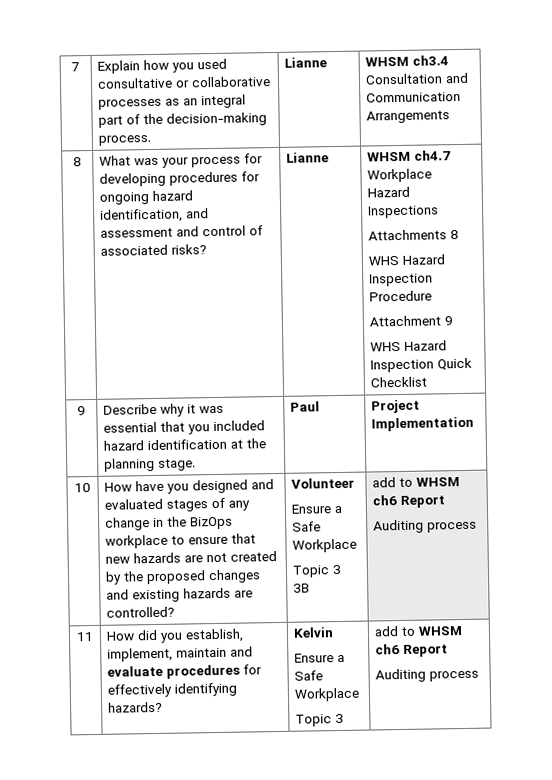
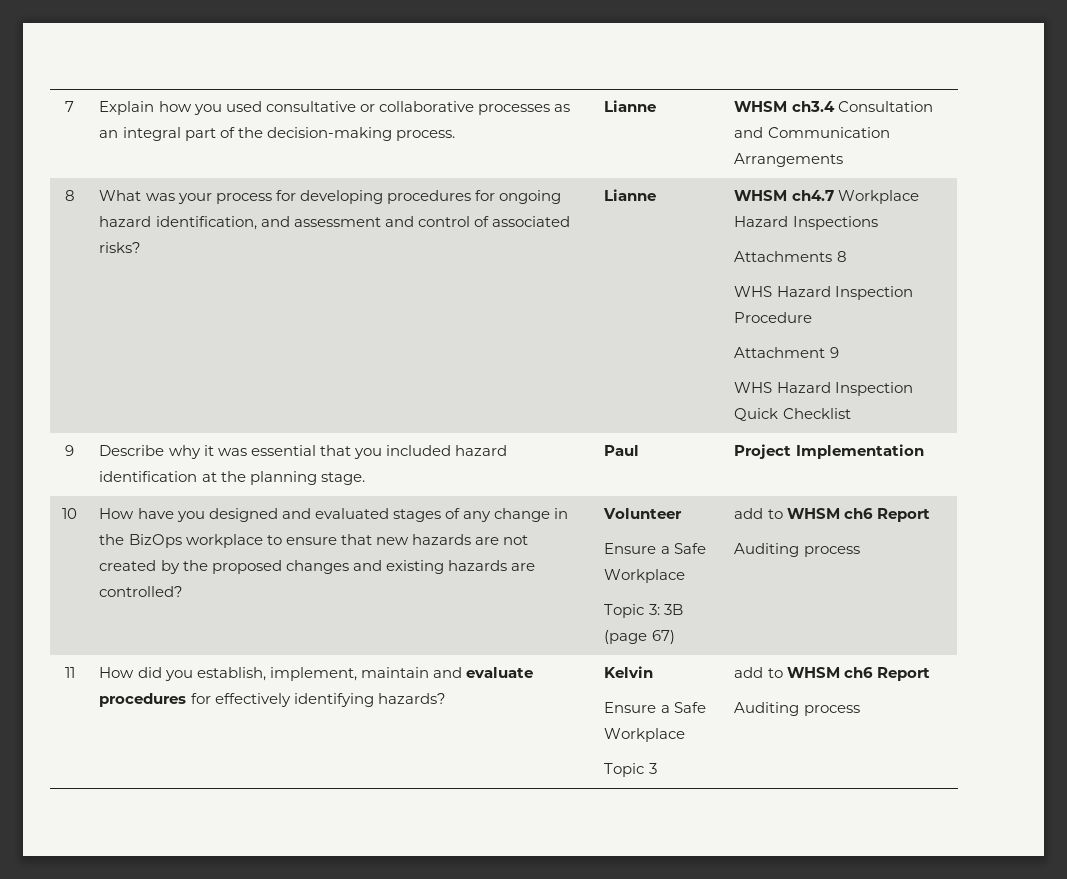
[332,564,342,575] 3 -> [648,604,660,615] 3:
(311, 588) none -> [604,630,675,644] (page 67)

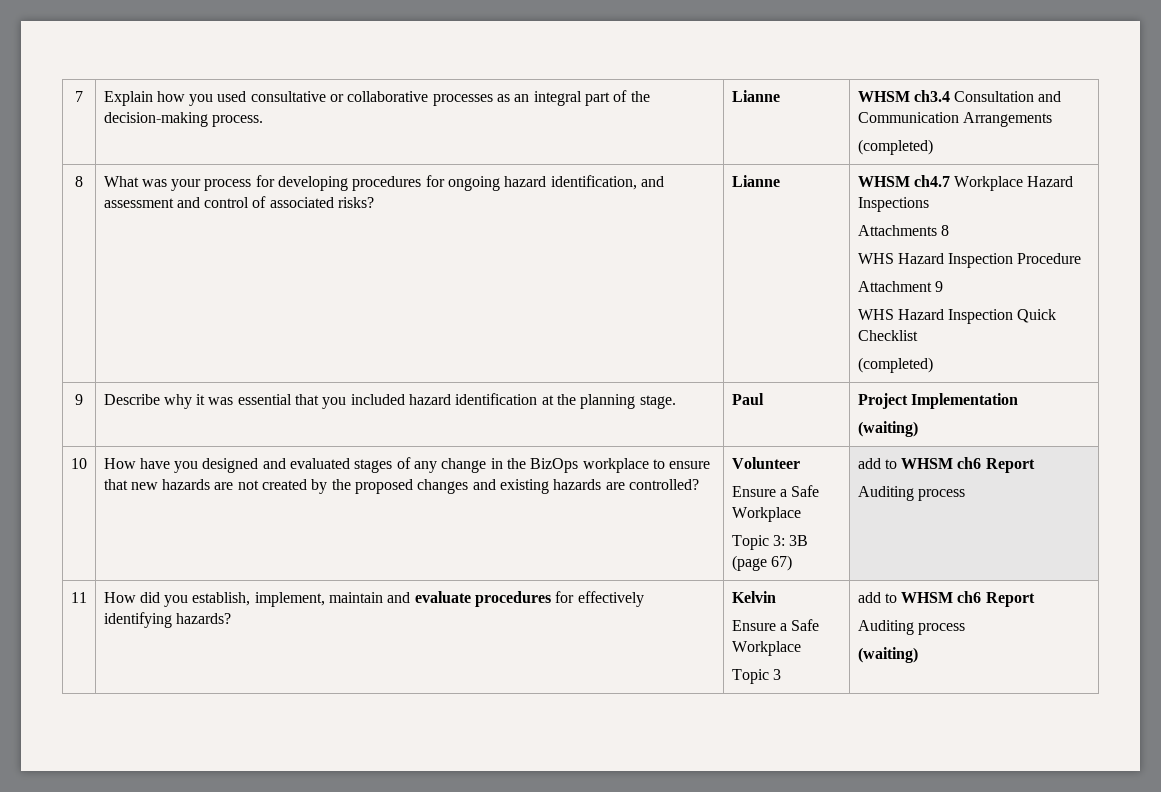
(844, 160) none -> [857,139,933,155] // (completed)
(851, 413) none -> [857,357,933,373] // (completed)
(924, 451) none -> [857,421,918,437] // (waiting)
(860, 710) none -> [857,647,918,663] // (waiting)

